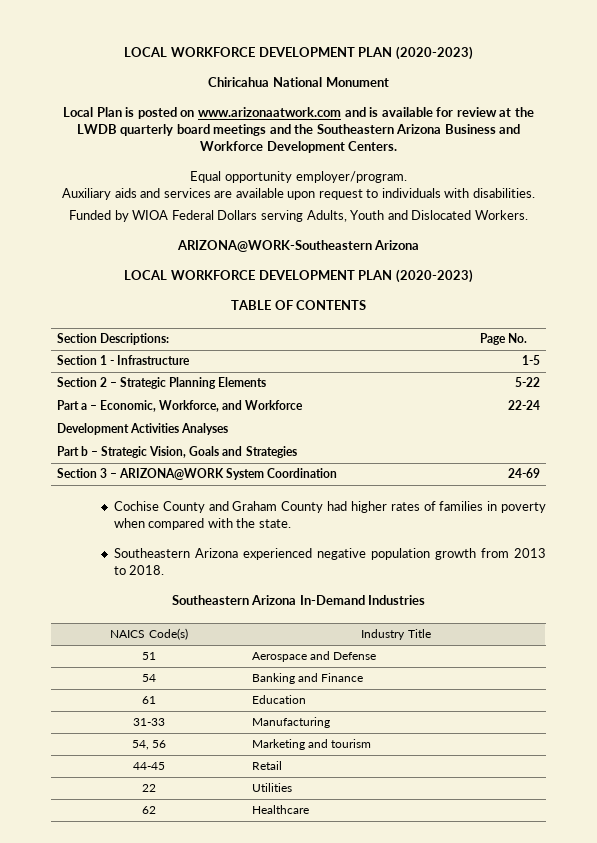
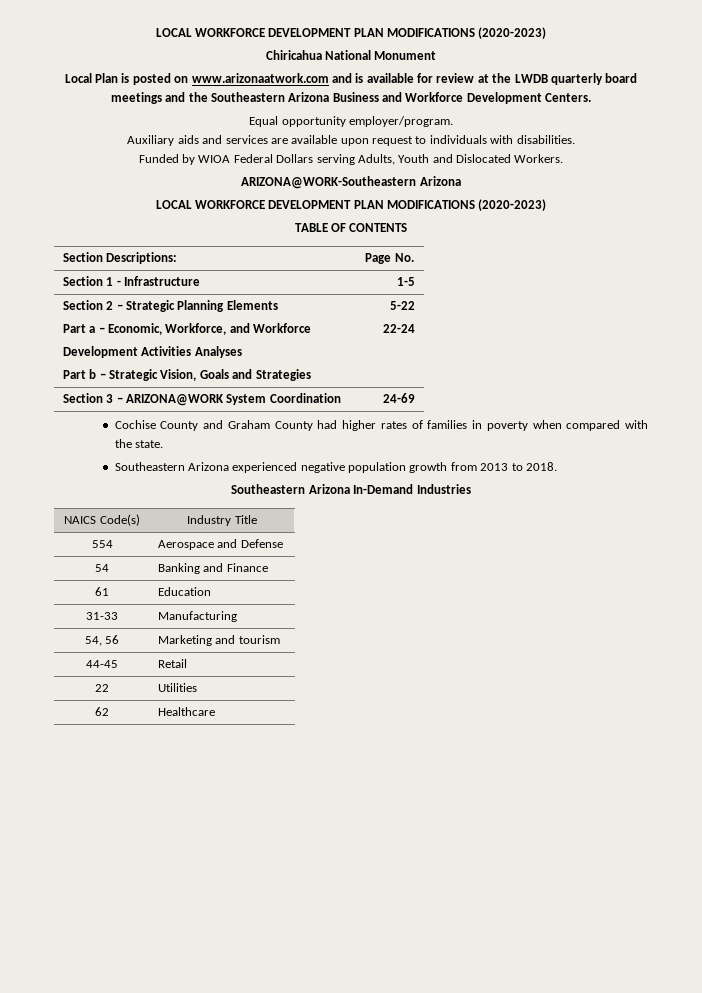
[124,47,393,57] LOCAL WORKFORCE DEVELOPMENT PLAN -> [155,28,476,37] LOCAL WORKFORCE DEVELOPMENT PLAN MODIFICATIONS
(393, 275) none -> [387,200,476,209] MODIFICATIONS
[142,652,156,660] 51 -> [91,540,113,548] 554

